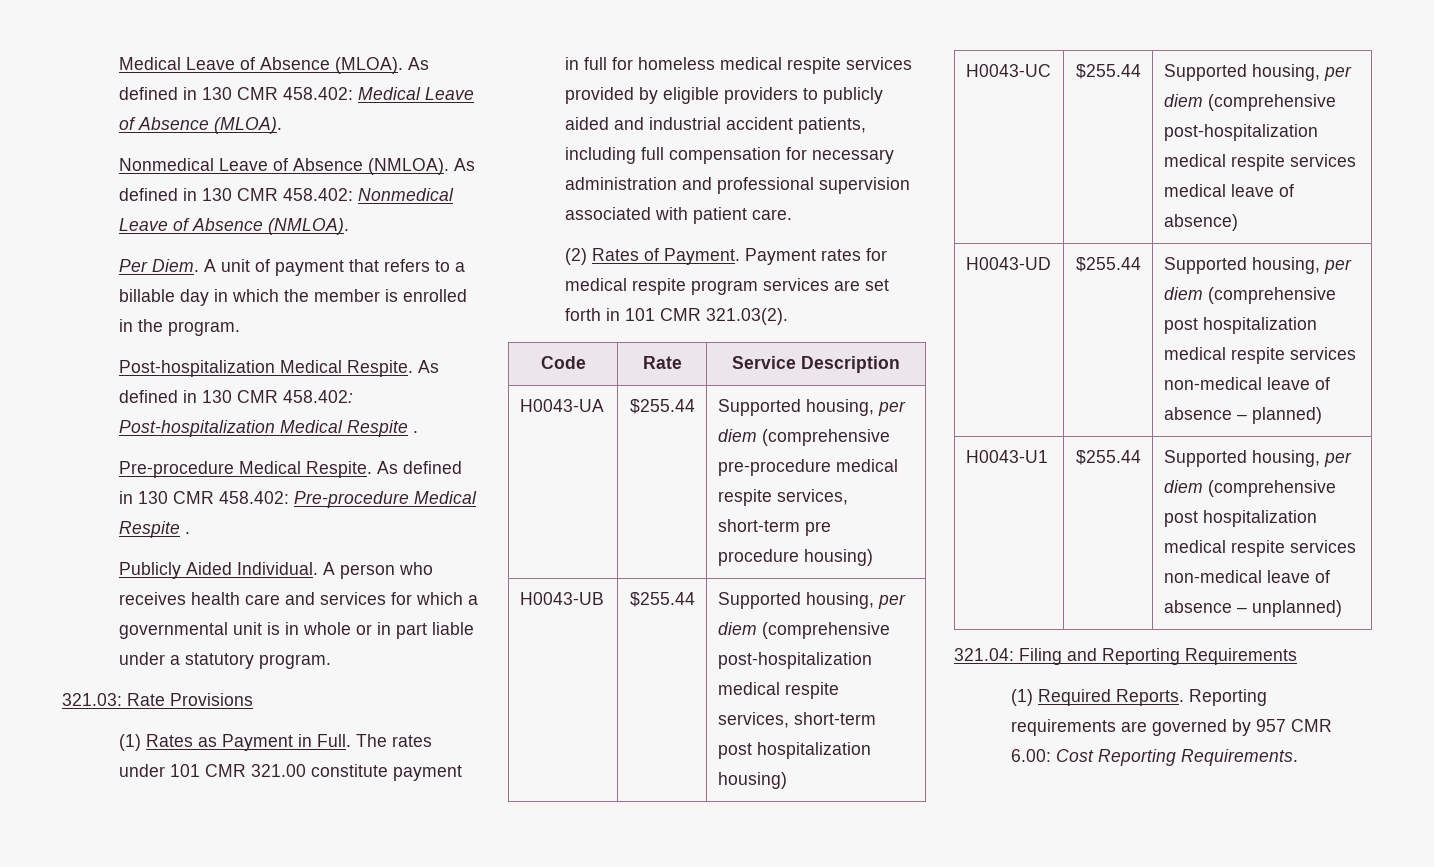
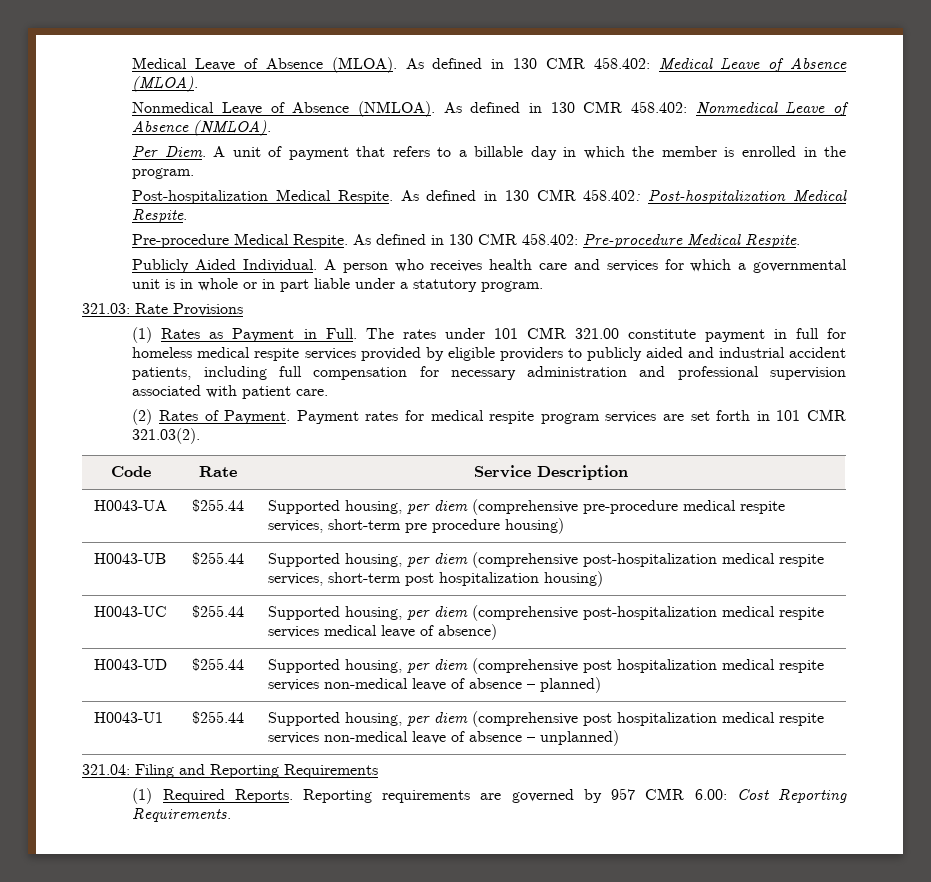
[347,420,419,437] Respite . -> [132,209,188,223] Respite.
[119,521,191,538] Respite . -> [745,234,801,248] Respite.

